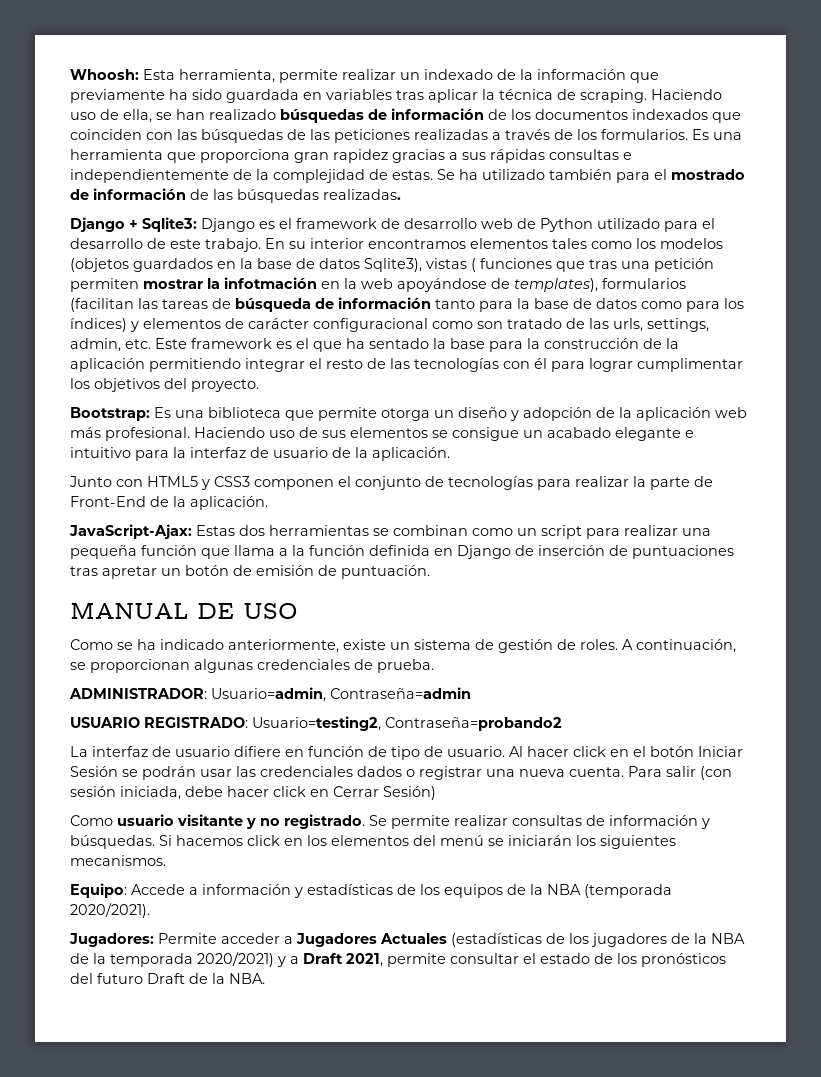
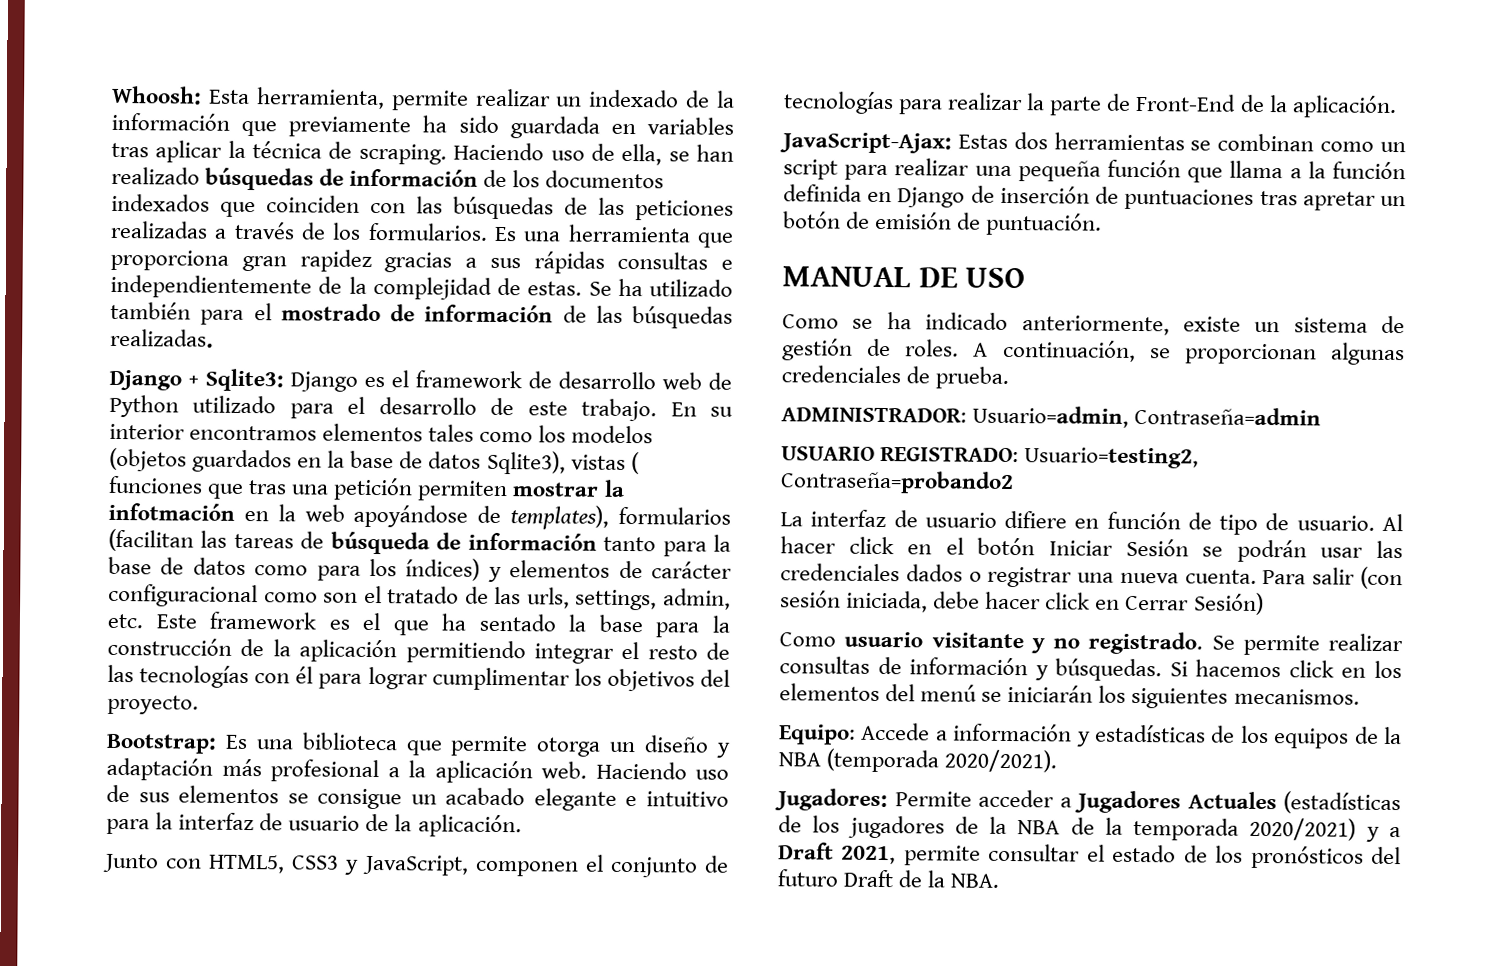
(503, 325) none -> [363,585,382,604] el
[523,407,747,421] [70,427,190,441] adopción de la aplicación web más profesional. -> [106,757,587,784] adaptación más profesional a la aplicación web.
[147,476,250,490] HTML5 y CSS3 -> [208,854,469,876] HTML5, CSS3 y JavaScript,

